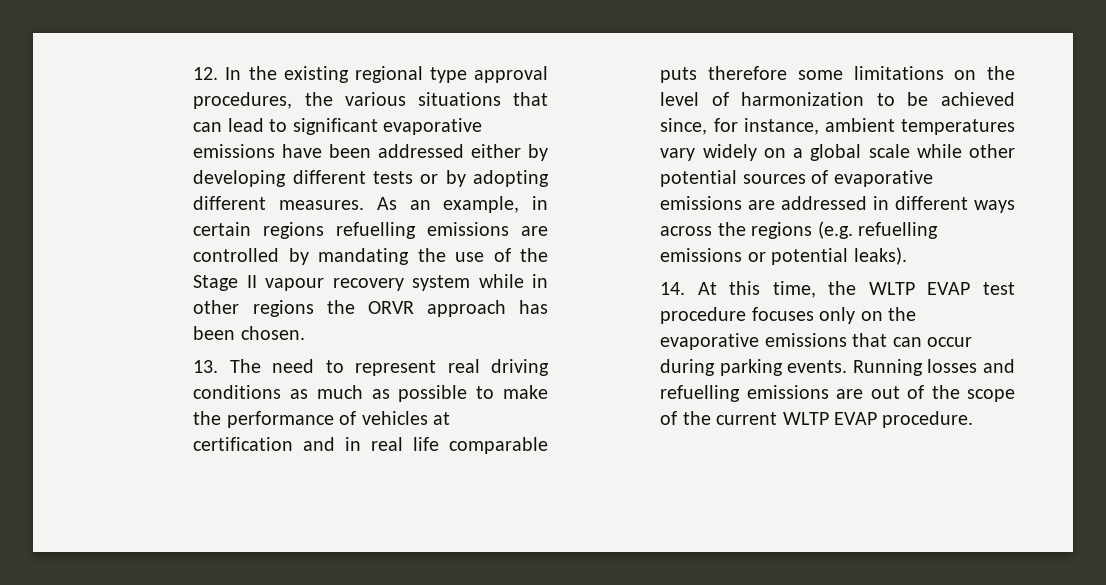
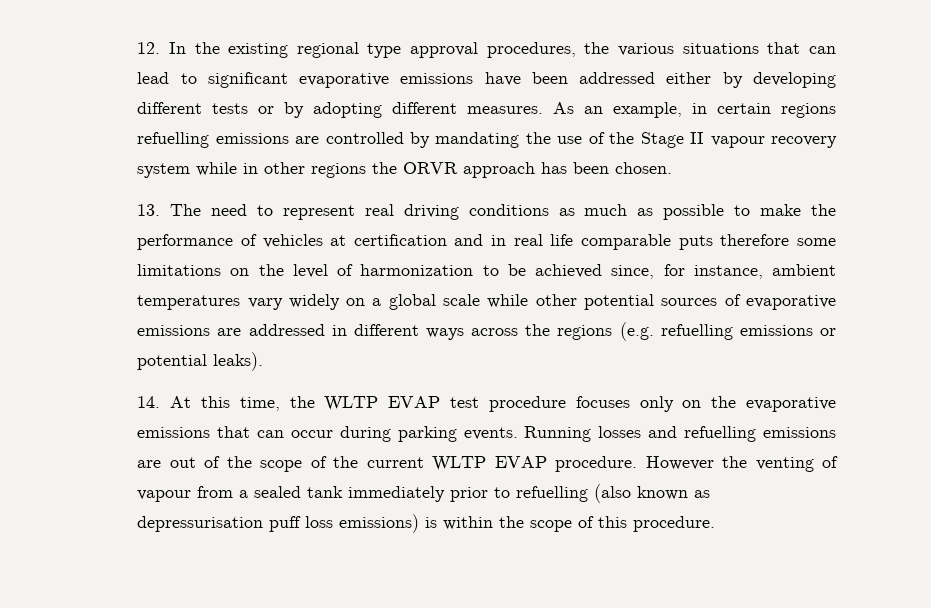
(974, 419) none -> [645,456,838,472] [137,484,711,503] [137,514,716,533] However the venting of vapour from a sealed tank immediately prior to refuelling (also known as depressurisation puff loss emissions) is within the scope of this procedure.

